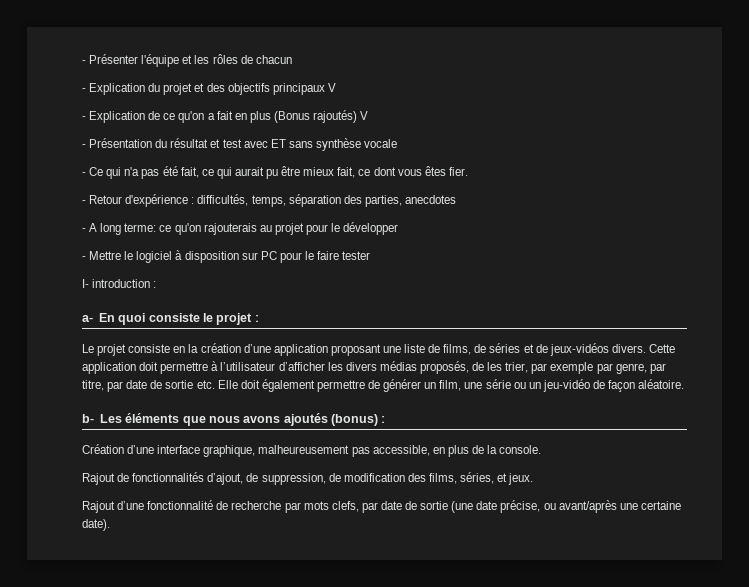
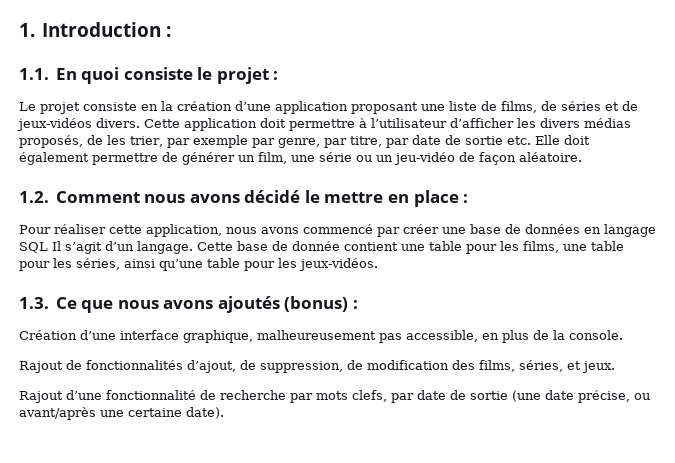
[82,54,292,67] [82,83,336,95] [82,110,369,123] [82,138,398,151] [82,166,468,179] [82,194,456,207] [82,222,399,235] [82,250,371,263] [82,279,157,288] [82,315,93,322] - Présenter l'équipe et les rôles de chacun // - Explication du projet et des objectifs principaux V // - Explication de ce qu'on a fait en plus (Bonus rajoutés) V // - Présentation du résultat et test avec ET sans synthèse vocale // - Ce qui n'a pas été fait, ce qui aurait pu être mieux fait, ce dont vous êtes fier. // - Retour d'expérience : difficultés, temps, séparation des parties, anecdotes // - A long terme: ce qu'on rajouterais au projet pour le développer // - Mettre le logiciel à disposition sur PC pour le faire tester // I- introduction : // a- -> [19,22,172,37] [19,68,49,80] 1. Introduction : // 1.1.
[82,413,180,423] b- Les éléments -> [19,190,469,207] [19,224,656,237] [19,241,624,254] [19,258,378,271] [19,297,77,309] 1.2. Comment nous avons décidé le mettre en place : // Pour réaliser cette application, nous avons commencé par créer une base de données en langage SQL Il s’agit d’un langage. Cette base de donnée contient une table pour les films, une table pour les séries, ainsi qu’une table pour les jeux-vidéos. // 1.3. Ce

